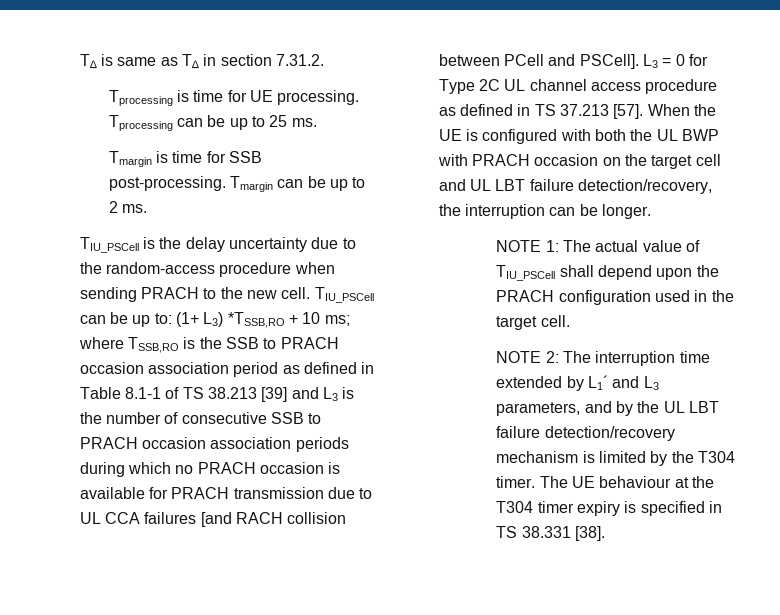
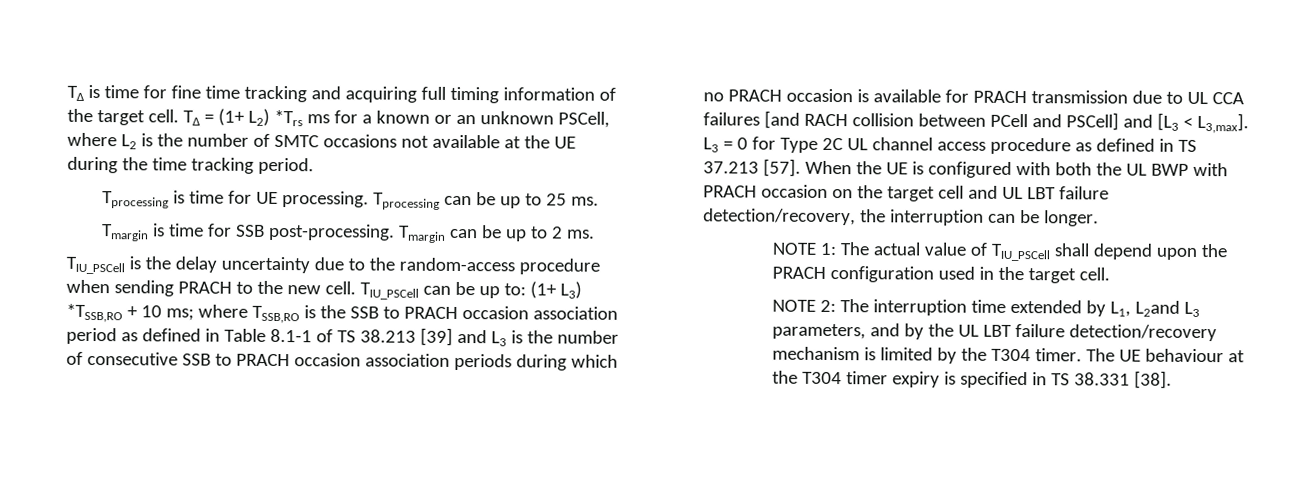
[117,54,325,69] same as T∆ in section 7.31.2. -> [103,85,616,104] [66,108,610,128] [66,132,576,150] [66,156,314,175] time for fine time tracking and acquiring full timing information of the target cell. T∆ = (1+ L2) *Trs ms for a known or an unknown PSCell, where L2 is the number of SMTC occasions not available at the UE during the time tracking period.
[579,54,639,69] PSCell]. -> [1065,112,1249,134] PSCell] and [L3 < L3,max].
[588,375,640,390] L1´ and -> [1109,300,1180,317] L1, L2and

